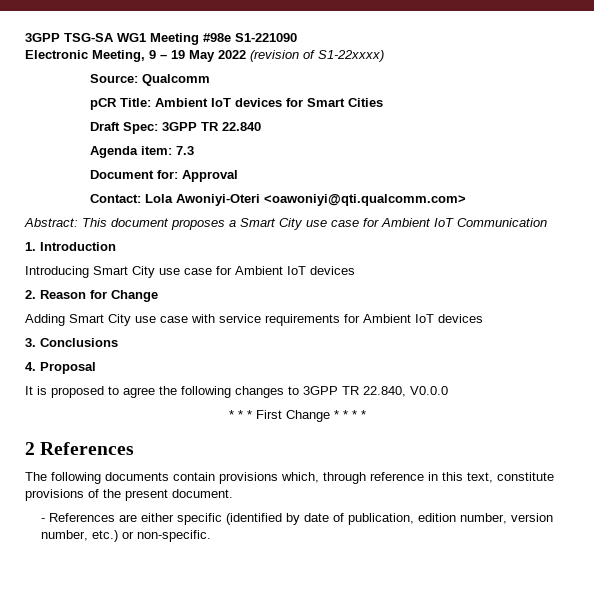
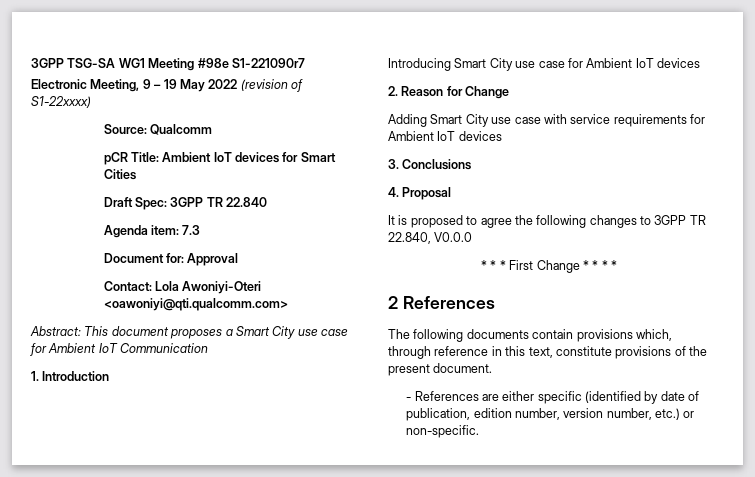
[235,33,297,42] S1-221090 -> [231,58,305,68] S1-221090r7

